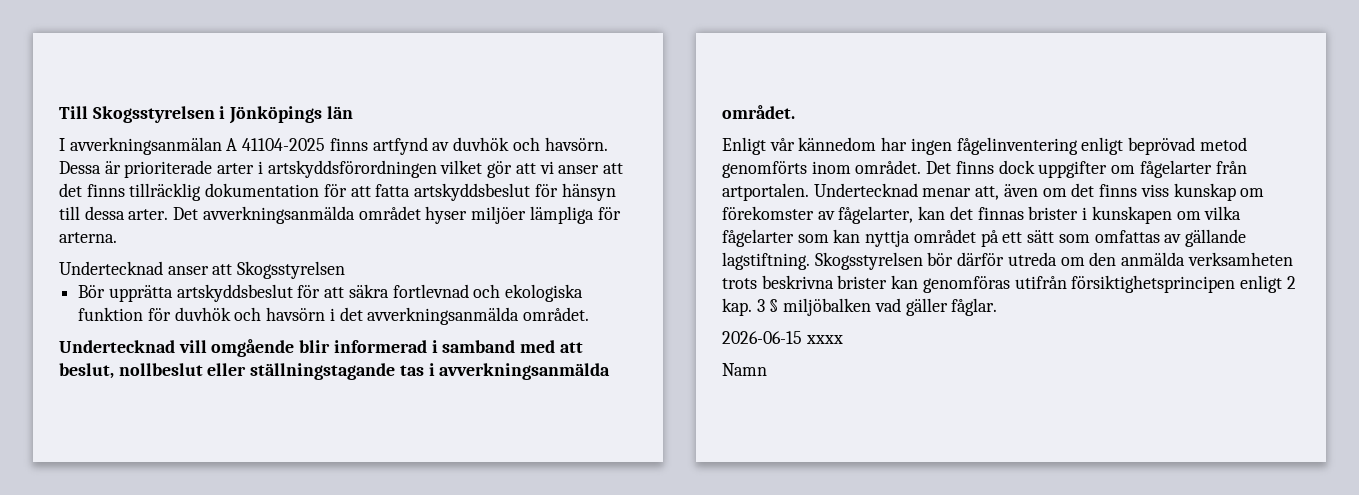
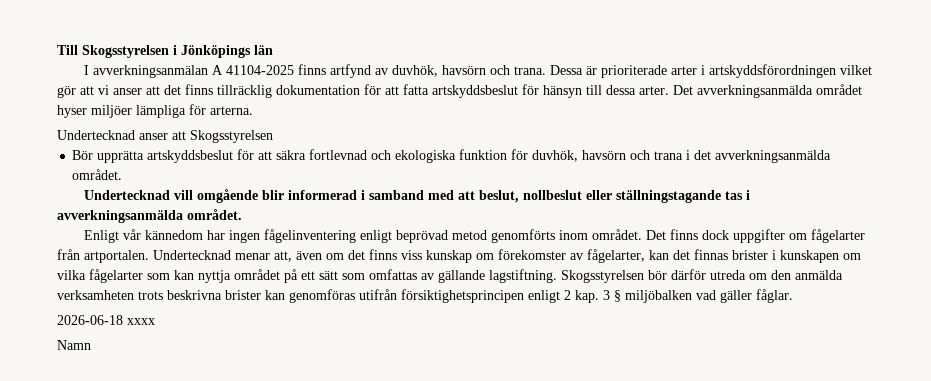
[453,137,608,151] duvhök och havsörn. -> [392,65,547,77] duvhök, havsörn och trana.
[174,307,326,321] duvhök och havsörn -> [532,150,684,162] duvhök, havsörn och trana
[722,331,802,344] 2026-06-15 -> [57,315,123,325] 2026-06-18

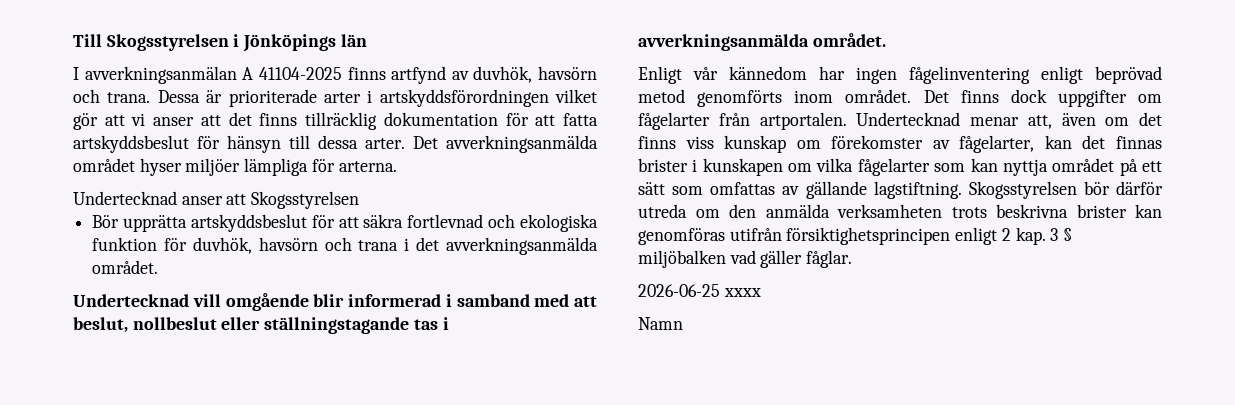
[57,315,123,325] 2026-06-18 -> [638,284,720,297] 2026-06-25

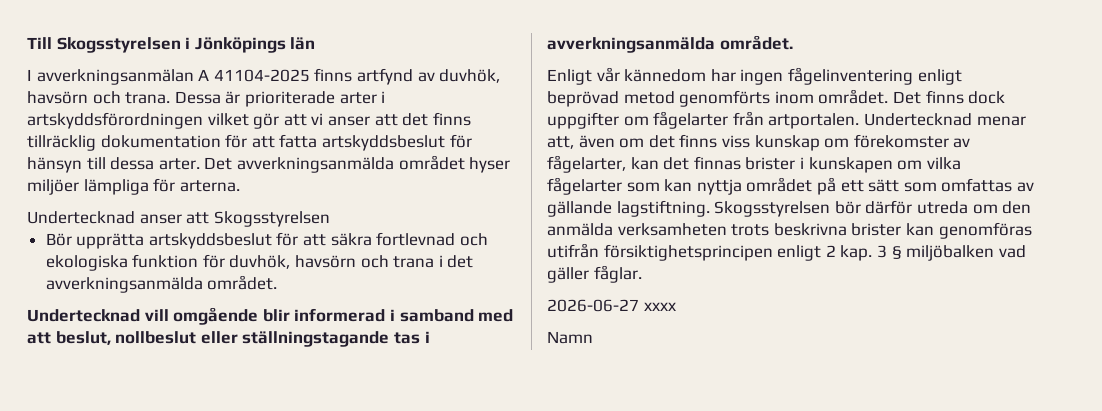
[638,284,720,297] 2026-06-25 -> [547,299,639,312] 2026-06-27

